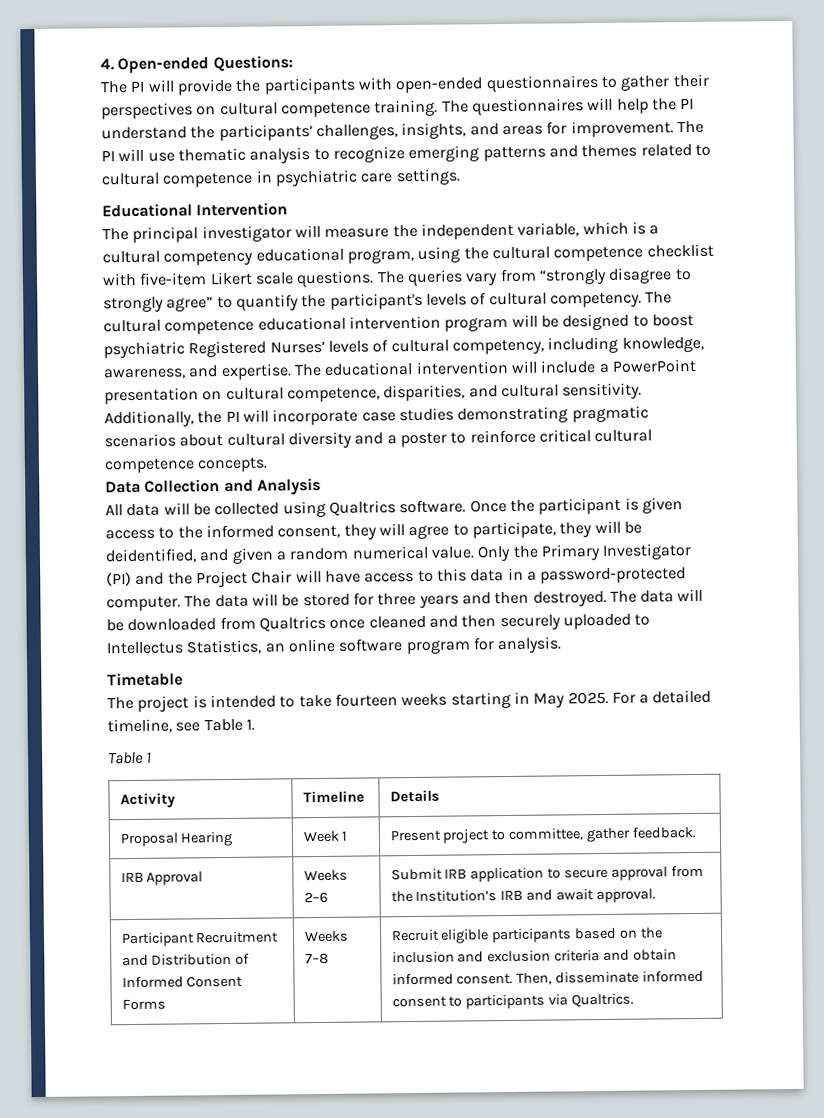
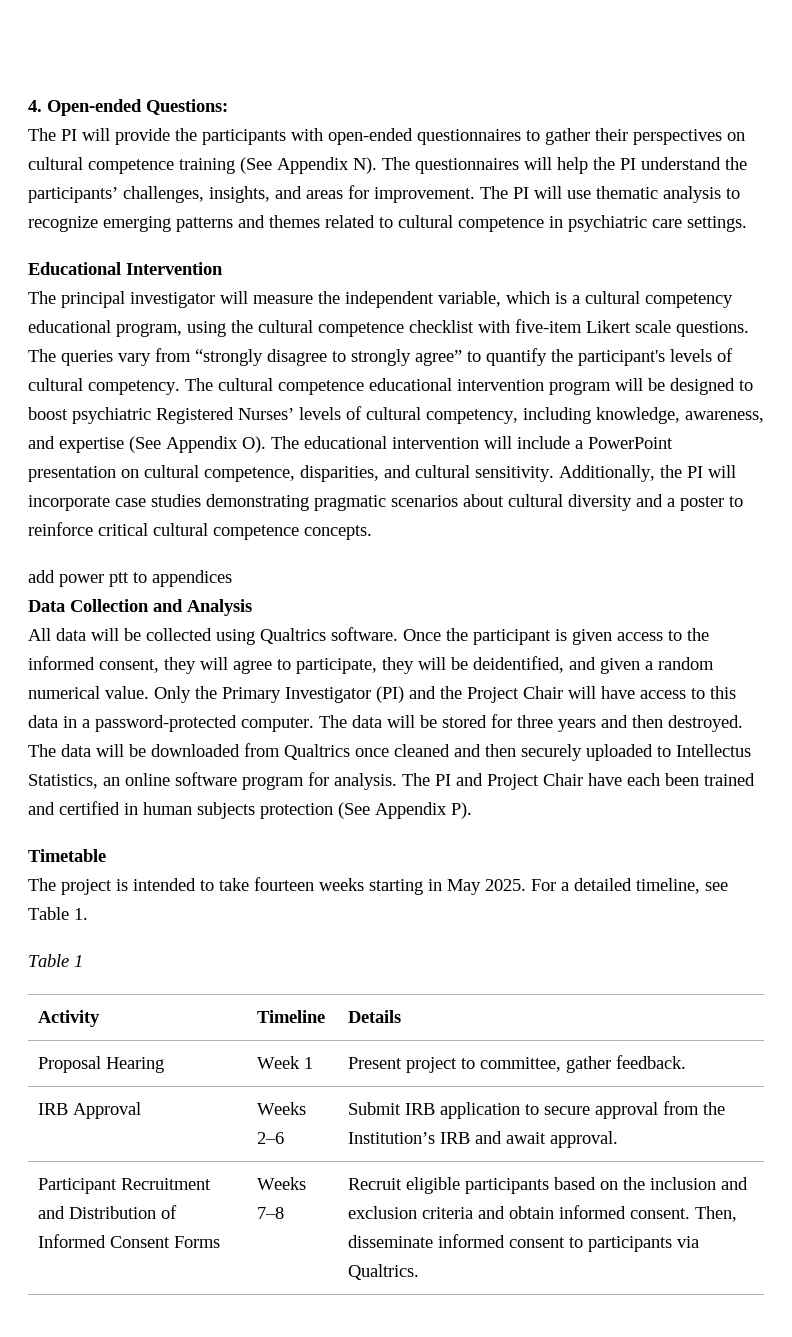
[374,99,439,117] training. -> [179,157,377,174] training (See Appendix N).
[220,363,292,381] expertise. -> [59,436,266,453] expertise (See Appendix O).
(269, 465) none -> [28,570,232,587] // add power ptt to appendices
(563, 645) none -> [402,773,755,790] [28,801,472,819] The PI and Project Chair have each been trained and certified in human subjects protection (See Appendix P).

